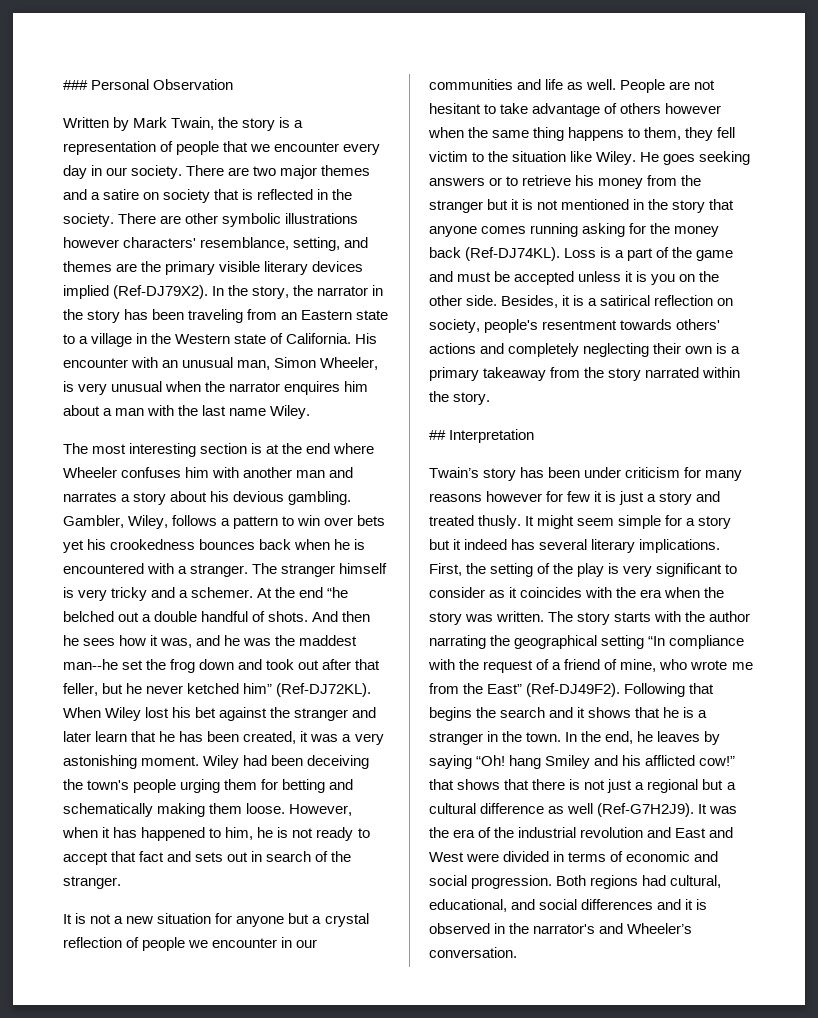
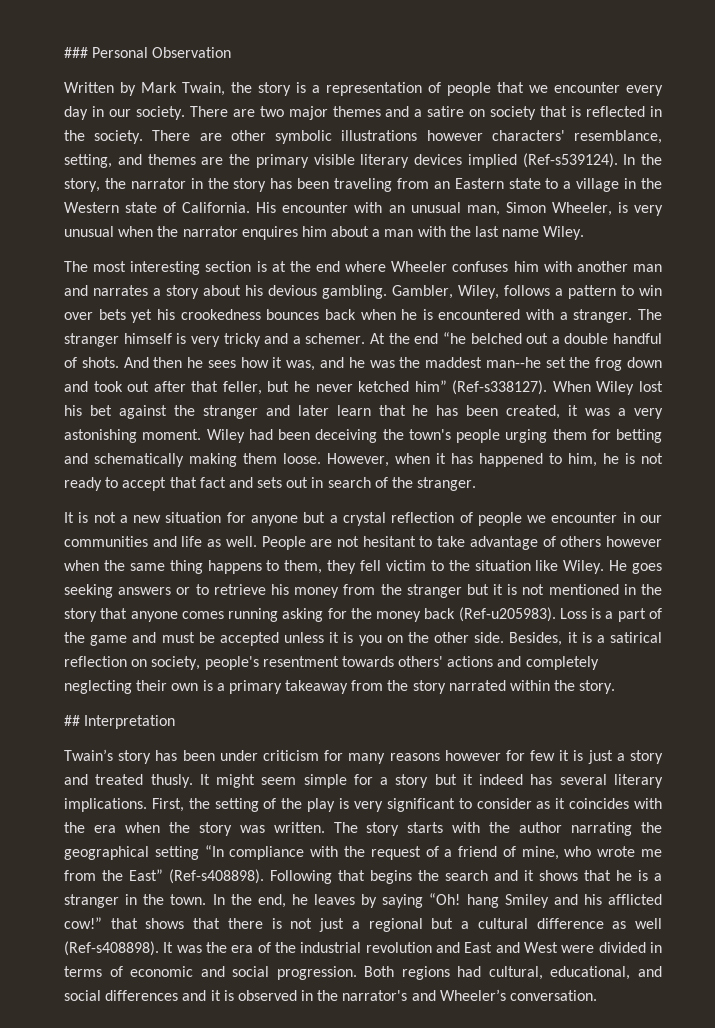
[113,285,209,299] (Ref-DJ79X2). -> [522,153,618,168] (Ref-s539124).
[276,683,372,697] (Ref-DJ72KL). -> [452,380,548,395] (Ref-s338127).
[465,247,561,261] (Ref-DJ74KL). -> [458,607,556,622] (Ref-u205983).
[526,683,621,697] (Ref-DJ49F2). -> [169,869,264,884] (Ref-s408898).
[597,803,695,817] (Ref-G7H2J9). -> [64,941,159,956] (Ref-s408898).

